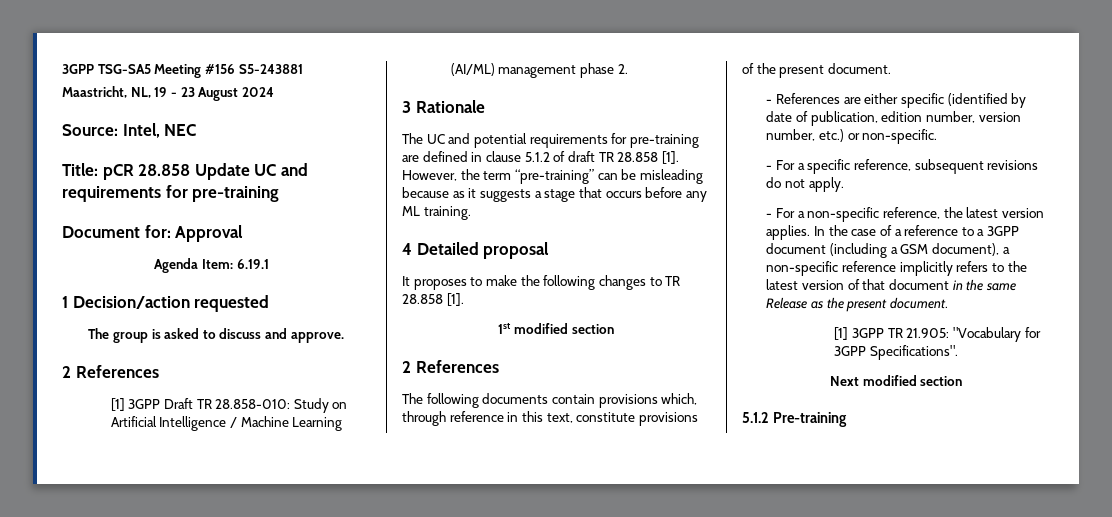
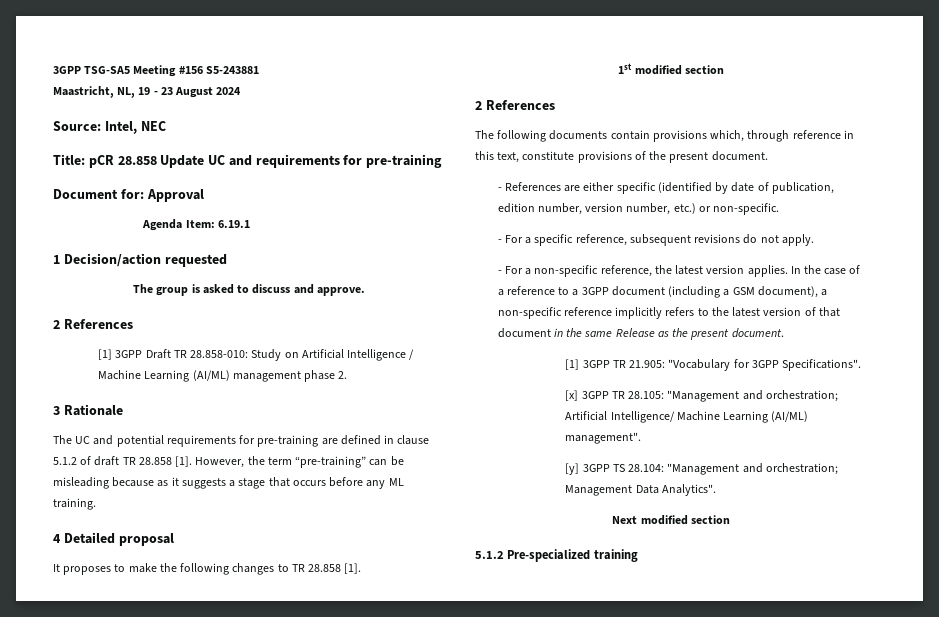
(959, 352) none -> [565,390,838,402] [565,411,809,423] [565,432,642,444] [565,463,838,475] [565,484,716,496] // [x] 3GPP TR 28.105: "Management and orchestration; Artificial Intelligence/ Machine Learning (AI/ML) management". // [y] 3GPP TS 28.104: "Management and orchestration; Management Data Analytics".
[772,412,847,427] Pre-training -> [507,549,638,562] Pre-specialized training

